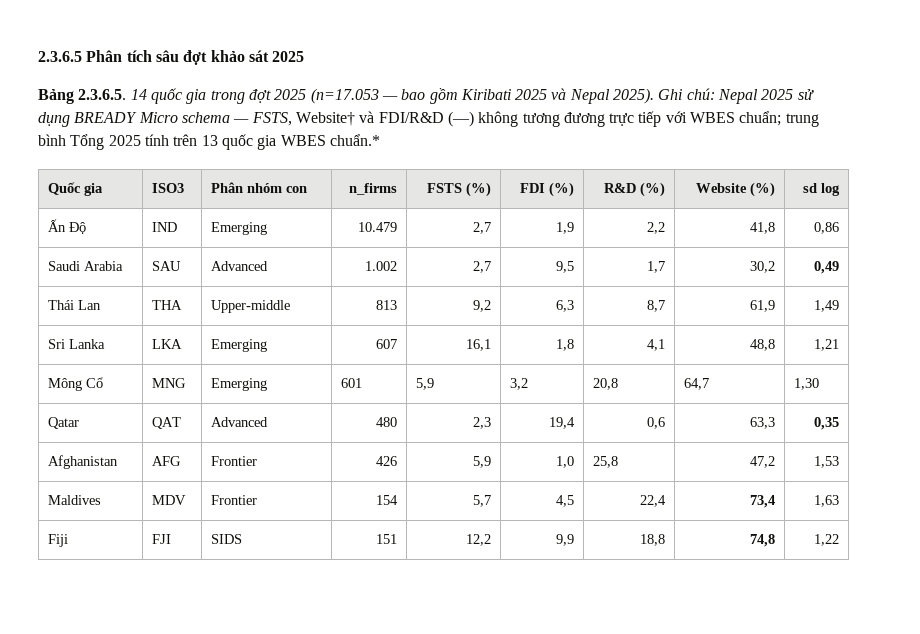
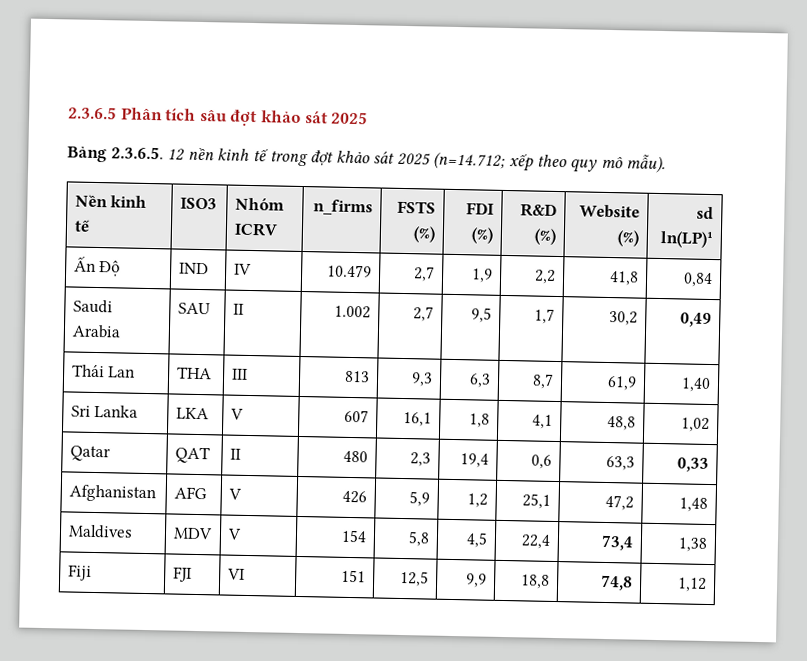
[130,88,814,104] [38,111,819,127] [38,134,380,150] [47,182,103,196] [151,183,184,193] [210,182,307,193] 14 quốc gia trong đợt 2025 (n=17.053 — bao gồm Kiribati 2025 và Nepal 2025). Ghi chú: Nepal 2025 sử dụng BREADY Micro schema — FSTS, Website† và FDI/R&D (—) không tương đương trực tiếp với WBES chuẩn; trung bình Tổng 2025 tính trên 13 quốc gia WBES chuẩn.* // Quốc gia | ISO3 | Phân nhóm con -> [167,146,667,174] [74,194,148,208] [73,219,90,232] [179,197,217,210] [234,197,285,211] [233,222,278,237] 12 nền kinh tế trong đợt khảo sát 2025 (n=14.712; xếp theo quy mô mẫu). // Nền kinh tế | ISO3 | Nhóm ICRV
[821,183,841,196] log -> [660,230,715,249] ln(LP)¹
[210,222,267,235] Emerging -> [233,263,252,276] IV
[814,222,840,234] 0,86 -> [683,272,714,288] 0,84
[210,261,268,271] Advanced -> [232,303,244,315] II
[210,300,290,313] Upper-middle -> [231,368,248,380] III
[473,300,492,312] 9,2 -> [411,372,434,387] 9,3
[814,300,840,312] 1,49 -> [681,377,712,393] 1,40
[210,339,267,352] Emerging -> [229,408,244,420] V
[814,339,840,351] [47,377,103,391] [151,378,186,388] [210,378,267,391] [340,378,362,388] [415,378,434,390] [509,378,528,390] [592,378,618,390] [683,378,709,390] [793,378,819,390] 1,21 // Mông Cổ | MNG | Emerging | 601 | 5,9 | 3,2 | 20,8 | 64,7 | 1,30 -> [681,417,711,433] 1,02
[210,417,268,427] Advanced -> [229,448,241,460] II
[814,417,840,430] 0,35 -> [677,457,710,473] 0,33
[210,456,257,466] Frontier -> [227,488,242,500] V
[556,456,575,468] [592,456,618,468] 1,0 | 25,8 -> [467,493,489,508] [522,493,552,509] 1,2 | 25,1
[814,456,840,468] 1,53 -> [679,497,709,512] 1,48
[210,495,257,505] Frontier -> [226,528,242,540] V
[473,495,492,507] 5,7 -> [408,531,431,547] 5,8
[814,495,840,507] 1,63 -> [678,537,709,552] 1,38
[210,534,242,544] SIDS -> [226,568,245,580] VI
[466,534,492,546] 12,2 -> [400,570,430,587] 12,5
[814,534,840,546] 1,22 -> [677,577,708,592] 1,12

